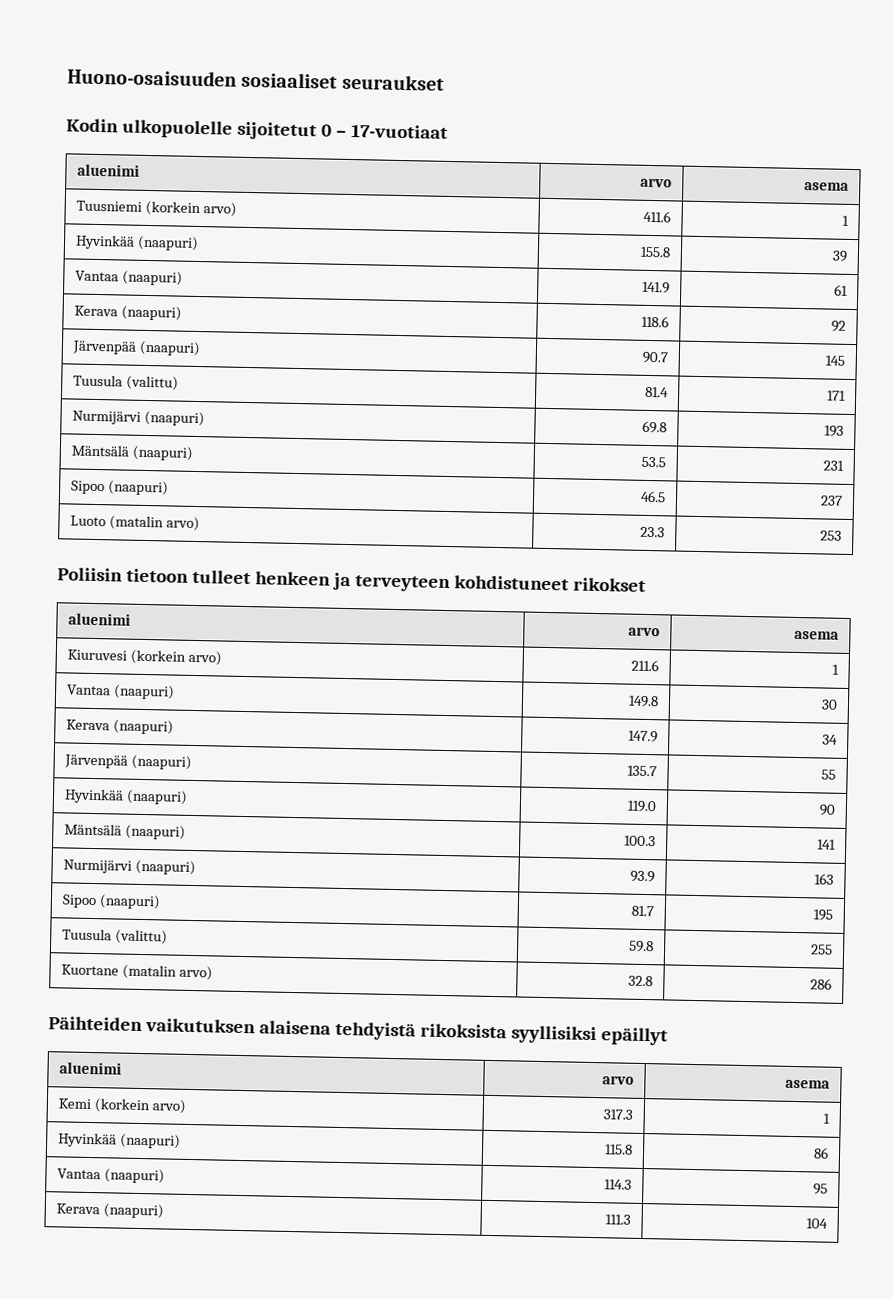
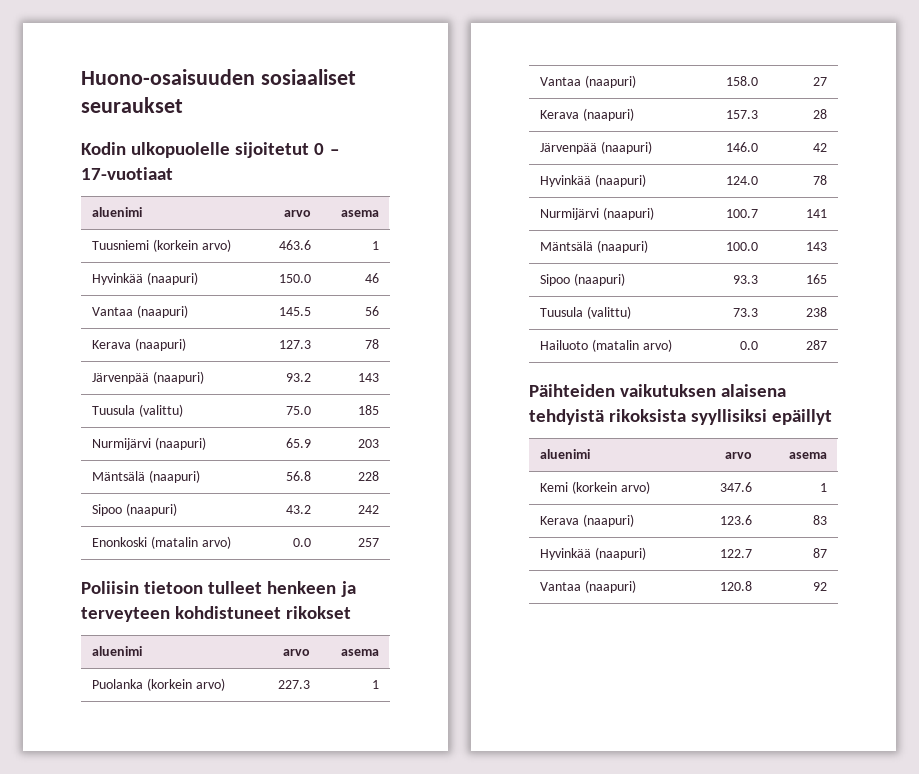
[642,210,671,223] [841,215,849,226] [75,234,200,251] [639,246,671,258] [831,250,848,262] [75,270,184,286] [641,281,670,294] [833,284,848,296] [74,305,183,321] [640,315,669,328] [830,320,846,332] [72,340,202,357] [641,351,668,364] [824,355,845,366] [73,374,180,391] [644,386,669,398] [826,390,846,401] [72,410,206,427] [641,420,667,434] [823,425,844,437] [71,444,194,461] [640,456,666,468] [822,460,844,471] [71,480,170,496] [639,490,666,503] [819,495,843,506] [70,515,201,532] [639,526,665,538] [819,530,842,541] 411.6 | 1 // Hyvinkää (naapuri) | 155.8 | 39 // Vantaa (naapuri) | 141.9 | 61 // Kerava (naapuri) | 118.6 | 92 // Järvenpää (naapuri) | 90.7 | 145 // Tuusula (valittu) | 81.4 | 171 // Nurmijärvi (naapuri) | 69.8 | 193 // Mäntsälä (naapuri) | 53.5 | 231 // Sipoo (naapuri) | 46.5 | 237 // Luoto (matalin arvo) | 23.3 | 253 -> [278,240,311,250] [371,241,379,250] [92,272,198,285] [278,274,311,283] [364,273,379,283] [92,305,188,318] [278,307,311,316] [364,306,379,316] [92,338,186,351] [278,340,311,349] [364,339,379,349] [92,371,204,384] [285,373,311,382] [357,373,379,382] [92,404,183,417] [285,406,311,415] [357,405,379,415] [92,437,206,450] [285,438,311,448] [357,439,379,448] [92,470,200,483] [285,471,311,481] [357,471,379,481] [92,503,177,516] [285,505,311,514] [357,505,379,514] [92,536,231,549] [292,538,311,547] [357,538,379,547] 463.6 | 1 // Hyvinkää (naapuri) | 150.0 | 46 // Vantaa (naapuri) | 145.5 | 56 // Kerava (naapuri) | 127.3 | 78 // Järvenpää (naapuri) | 93.2 | 143 // Tuusula (valittu) | 75.0 | 185 // Nurmijärvi (naapuri) | 65.9 | 203 // Mäntsälä (naapuri) | 56.8 | 228 // Sipoo (naapuri) | 43.2 | 242 // Enonkoski (matalin arvo) | 0.0 | 257
[67,649,223,666] [630,659,659,672] Kiuruvesi (korkein arvo) | 211.6 -> [92,678,225,691] [277,680,310,689] Puolanka (korkein arvo) | 227.3
[627,695,659,708] [820,699,838,710] [66,719,175,735] [627,730,658,743] [821,734,838,745] [64,754,193,770] [626,765,657,777] [820,769,836,780] [64,788,189,805] [626,800,657,813] [818,804,835,816] [64,823,187,840] [623,835,656,847] [816,839,836,850] [63,859,197,876] [629,870,655,883] [813,873,834,885] [62,894,162,910] [630,905,654,917] [812,909,833,921] [62,928,169,945] [628,940,654,953] [810,944,833,955] [61,964,214,981] [627,975,653,987] [809,978,832,990] 149.8 | 30 // Kerava (naapuri) | 147.9 | 34 // Järvenpää (naapuri) | 135.7 | 55 // Hyvinkää (naapuri) | 119.0 | 90 // Mäntsälä (naapuri) | 100.3 | 141 // Nurmijärvi (naapuri) | 93.9 | 163 // Sipoo (naapuri) | 81.7 | 195 // Tuusula (valittu) | 59.8 | 255 // Kuortane (matalin arvo) | 32.8 | 286 -> [725,76,758,86] [812,77,827,86] [540,108,634,121] [725,110,758,119] [812,109,827,119] [540,141,652,154] [725,142,758,152] [812,143,827,152] [540,174,646,187] [725,176,758,185] [812,175,827,185] [540,207,654,220] [725,209,758,218] [805,209,827,218] [540,240,648,253] [725,242,758,251] [805,242,827,251] [540,273,625,286] [732,275,758,284] [805,274,827,284] [540,306,631,319] [732,308,758,317] [805,307,827,317] [540,339,672,352] [739,341,758,350] [805,340,827,350] 158.0 | 27 // Kerava (naapuri) | 157.3 | 28 // Järvenpää (naapuri) | 146.0 | 42 // Hyvinkää (naapuri) | 124.0 | 78 // Nurmijärvi (naapuri) | 100.7 | 141 // Mäntsälä (naapuri) | 100.0 | 143 // Sipoo (naapuri) | 93.3 | 165 // Tuusula (valittu) | 73.3 | 238 // Hailuoto (matalin arvo) | 0.0 | 287
[602,1109,633,1120] [822,1113,830,1124] [58,1132,182,1149] [603,1144,633,1155] [812,1147,829,1159] [57,1168,166,1184] [603,1179,632,1190] [812,1183,828,1195] [56,1203,165,1219] [604,1214,631,1225] [805,1218,828,1229] 317.3 | 1 // Hyvinkää (naapuri) | 115.8 | 86 // Vantaa (naapuri) | 114.3 | 95 // Kerava (naapuri) | 111.3 | 104 -> [719,482,752,492] [819,483,827,492] [540,514,634,527] [719,515,752,525] [812,515,827,525] [540,547,646,560] [719,549,752,558] [812,548,827,558] [540,580,636,593] [719,581,752,591] [812,582,827,591] 347.6 | 1 // Kerava (naapuri) | 123.6 | 83 // Hyvinkää (naapuri) | 122.7 | 87 // Vantaa (naapuri) | 120.8 | 92

